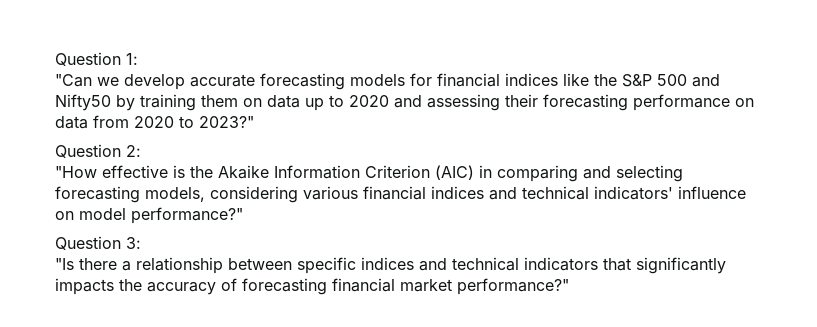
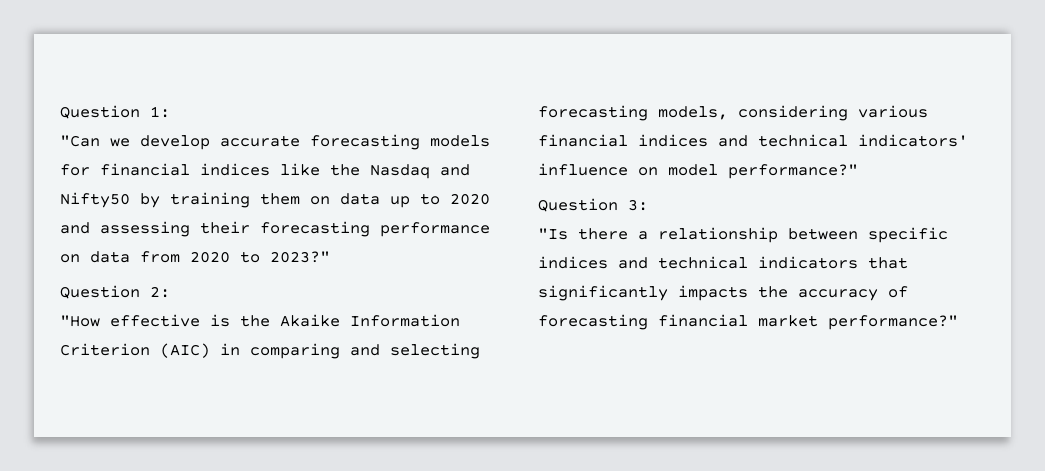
[622,74,687,87] S&P 500 -> [370,164,430,179] Nasdaq

